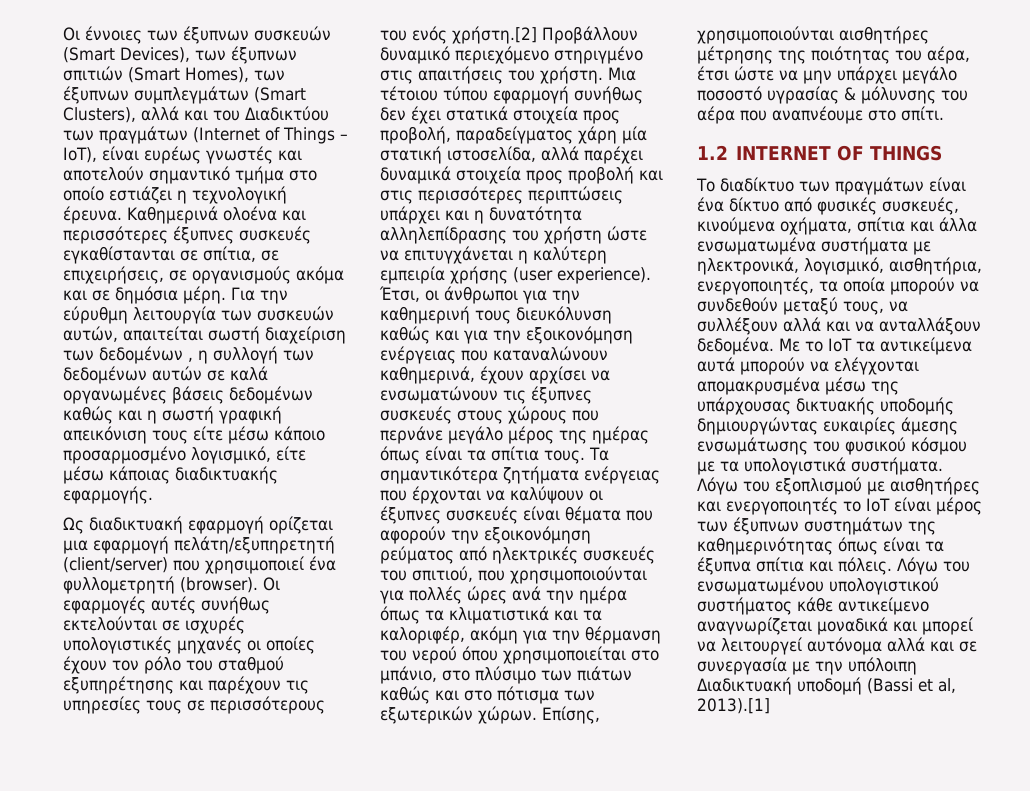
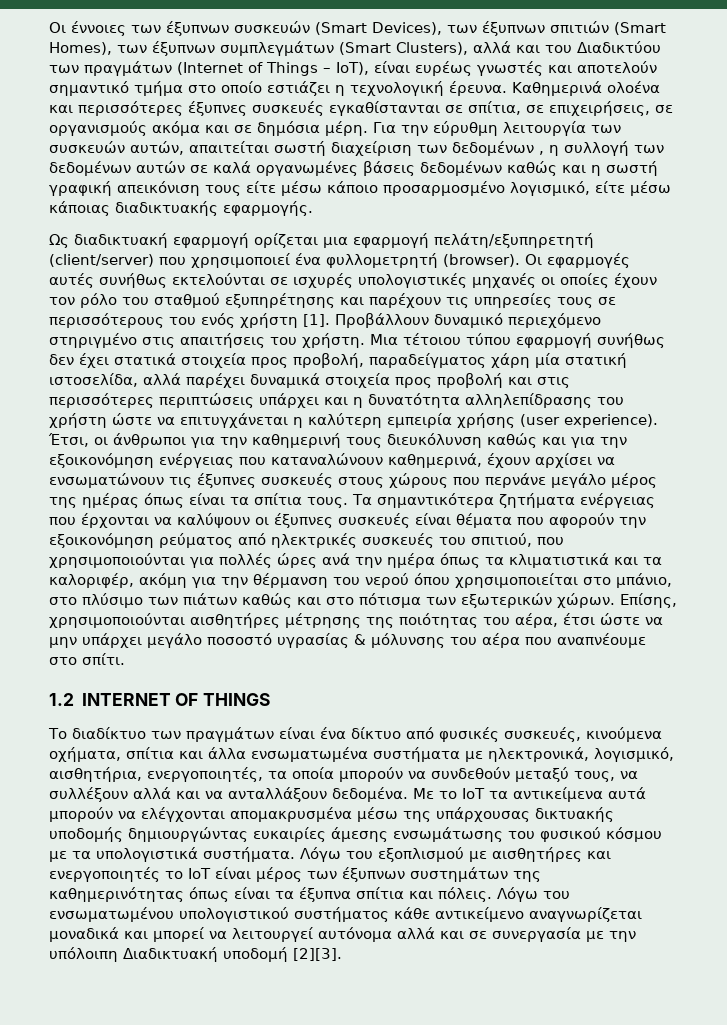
[452,26,537,44] χρήστη.[2] -> [240,313,330,328] χρήστη [1].
[867,678,956,694] [697,698,770,714] (Bassi et al, 2013).[1] -> [293,948,342,961] [2][3].

